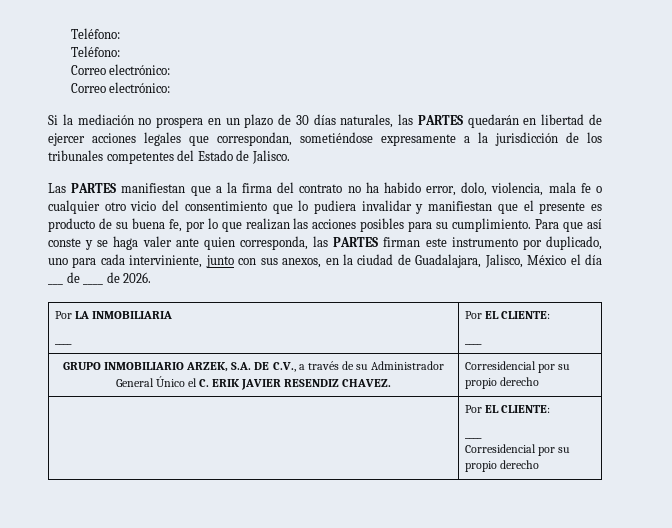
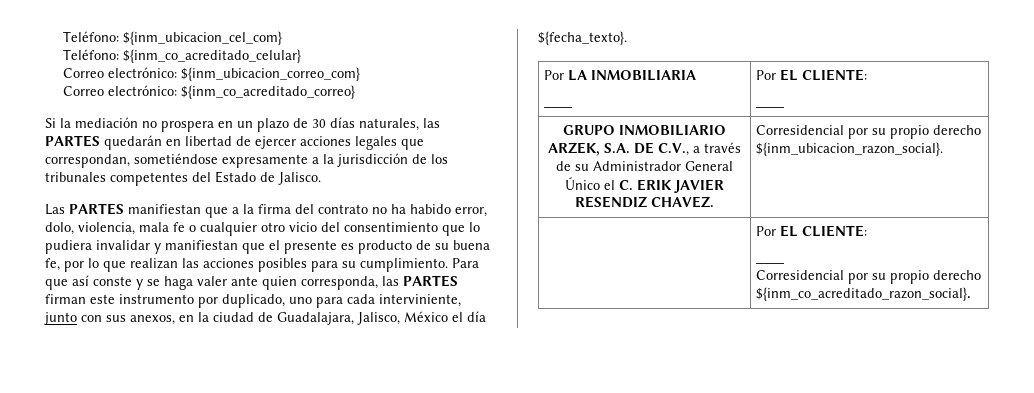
[70,28,120,39] [70,46,120,57] [70,64,171,75] [70,82,171,93] Teléfono: // Teléfono: // Correo electrónico: // Correo electrónico: -> [62,31,282,45] [62,49,301,63] [62,67,360,81] [62,85,355,99] Teléfono: ${inm_ubicacion_cel_com} // Teléfono: ${inm_co_acreditado_celular} // Correo electrónico: ${inm_ubicacion_correo_com} // Correo electrónico: ${inm_co_acreditado_correo}
[48,283,63,285] [66,272,80,283] [83,283,104,285] [106,272,152,283] ___ de ____ de 2026. -> [538,31,627,45] ${fecha_texto}.
(539, 381) none -> [756,142,944,156] ${inm_ubicacion_razon_social}.
(539, 464) none -> [756,287,972,301] ${inm_co_acreditado_razon_social}.

